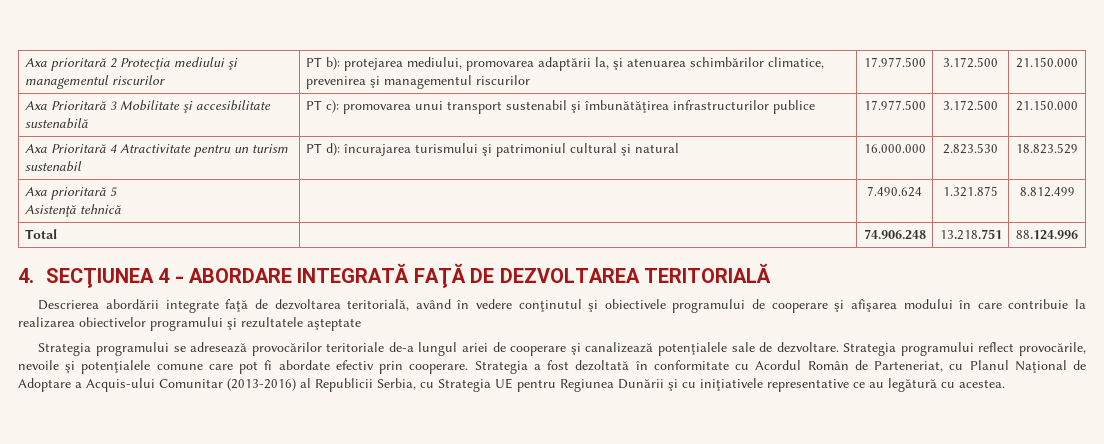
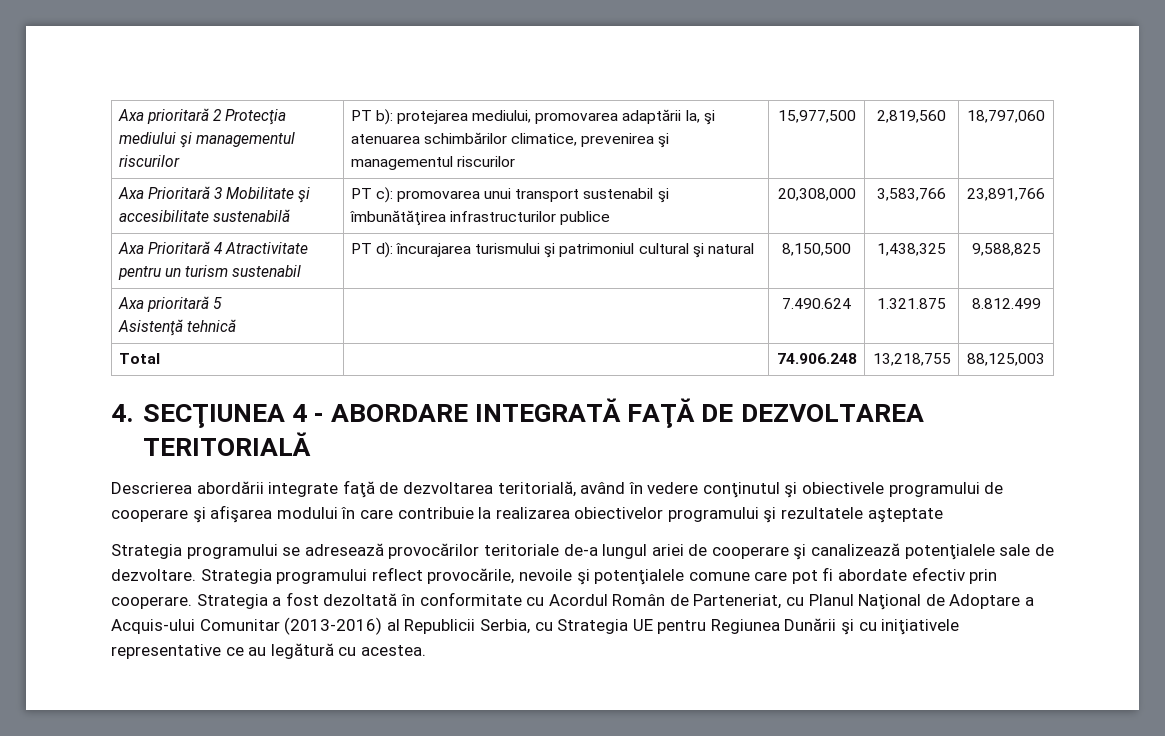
[863,57,926,67] [943,57,998,68] [1016,57,1078,68] 17.977.500 | 3.172.500 | 21.150.000 -> [777,110,856,123] [877,110,946,123] [967,110,1045,123] 15,977,500 | 2,819,560 | 18,797,060
[863,100,926,110] [943,100,998,111] [1016,100,1078,111] 17.977.500 | 3.172.500 | 21.150.000 -> [777,188,856,201] [877,188,946,201] [967,188,1045,201] 20,308,000 | 3,583,766 | 23,891,766
[863,144,926,153] [943,143,998,154] [1016,143,1078,154] 16.000.000 | 2.823.530 | 18.823.529 -> [782,243,851,256] [877,243,946,256] [971,243,1041,256] 8,150,500 | 1,438,325 | 9,588,825
[939,229,1002,240] [1016,230,1078,240] 13.218.751 | 88.124.996 -> [872,353,951,366] [967,353,1045,366] 13,218,755 | 88,125,003

